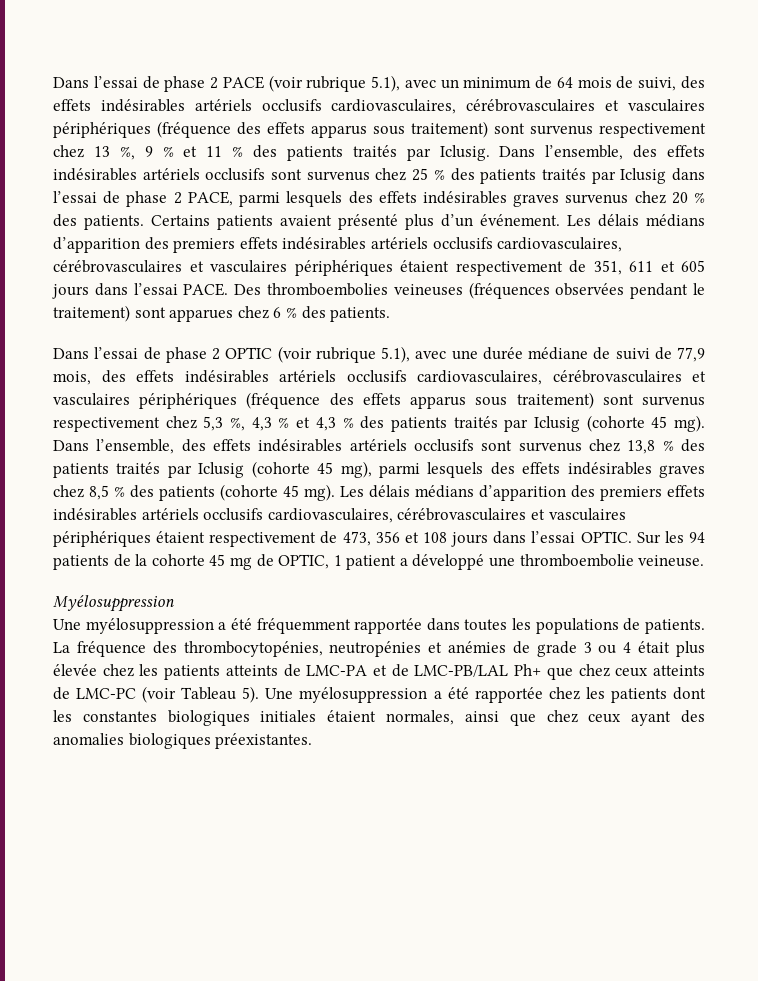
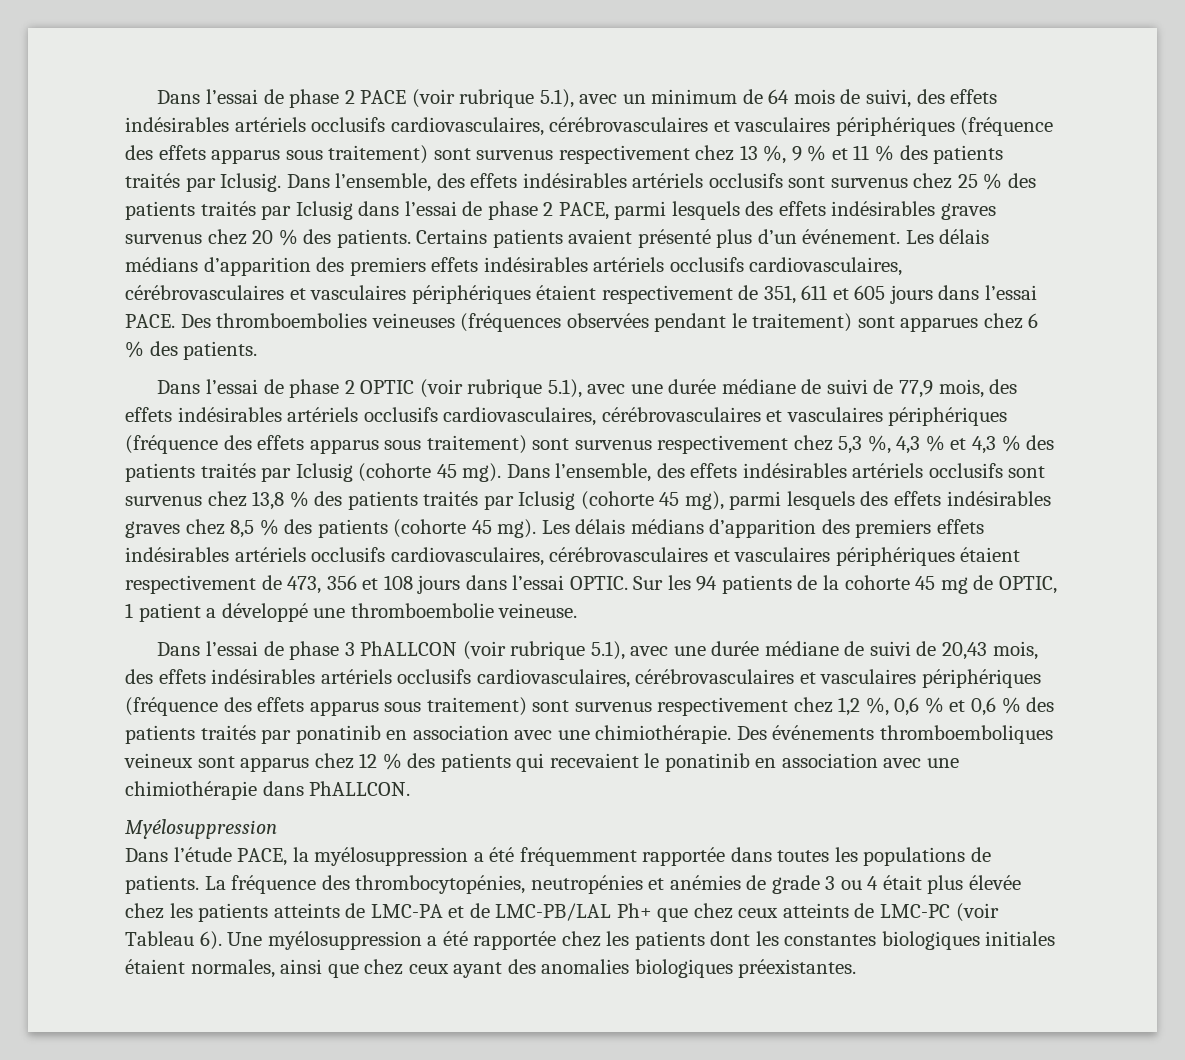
[53,595,174,612] [53,619,81,630] Myélosuppression // Une -> [157,641,1038,660] [125,669,1041,688] [125,697,1055,716] [125,725,1053,744] [124,753,960,772] [125,781,411,800] [125,819,277,839] [125,847,309,866] Dans l’essai de phase 3 PhALLCON (voir rubrique 5.1), avec une durée médiane de suivi de 20,43 mois, des effets indésirables artériels occlusifs cardiovasculaires, cérébrovasculaires et vasculaires périphériques (fréquence des effets apparus sous traitement) sont survenus respectivement chez 1,2 %, 0,6 % et 0,6 % des patients traités par ponatinib en association avec une chimiothérapie. Des événements thromboemboliques veineux sont apparus chez 12 % des patients qui recevaient le ponatinib en association avec une chimiothérapie dans PhALLCON. // Myélosuppression // Dans l’étude PACE, la
[242,686,260,703] 5). -> [199,931,222,950] 6).

